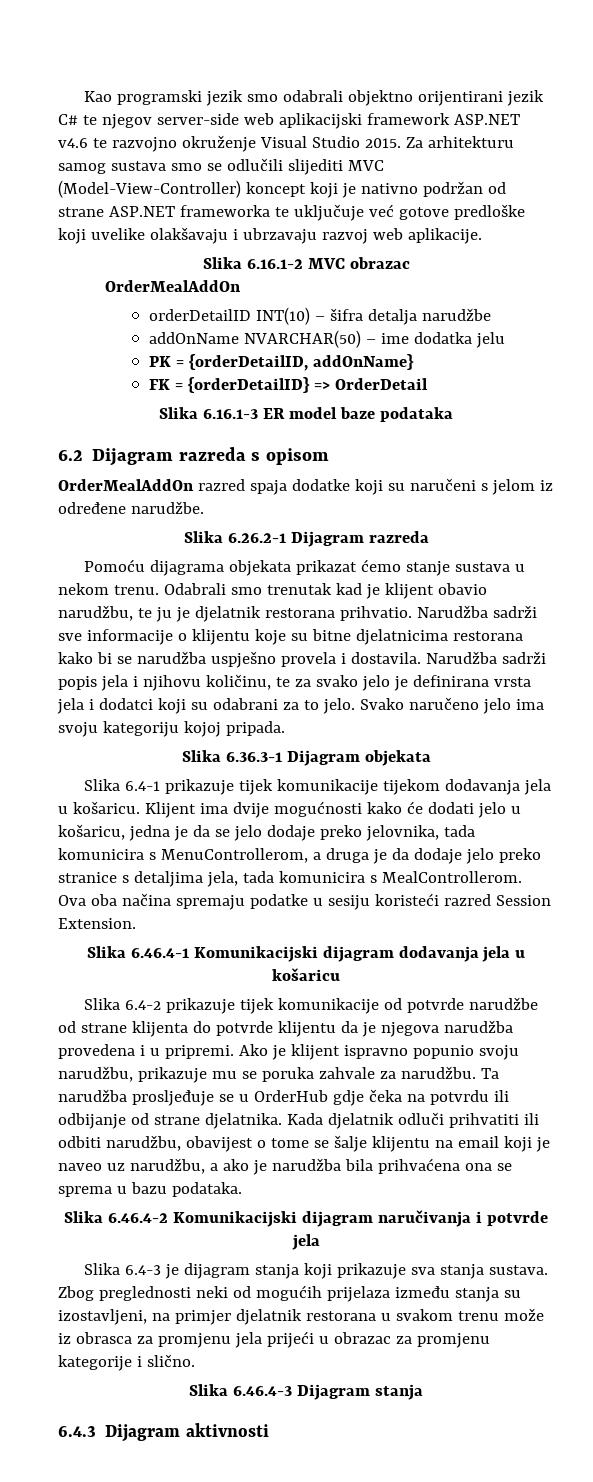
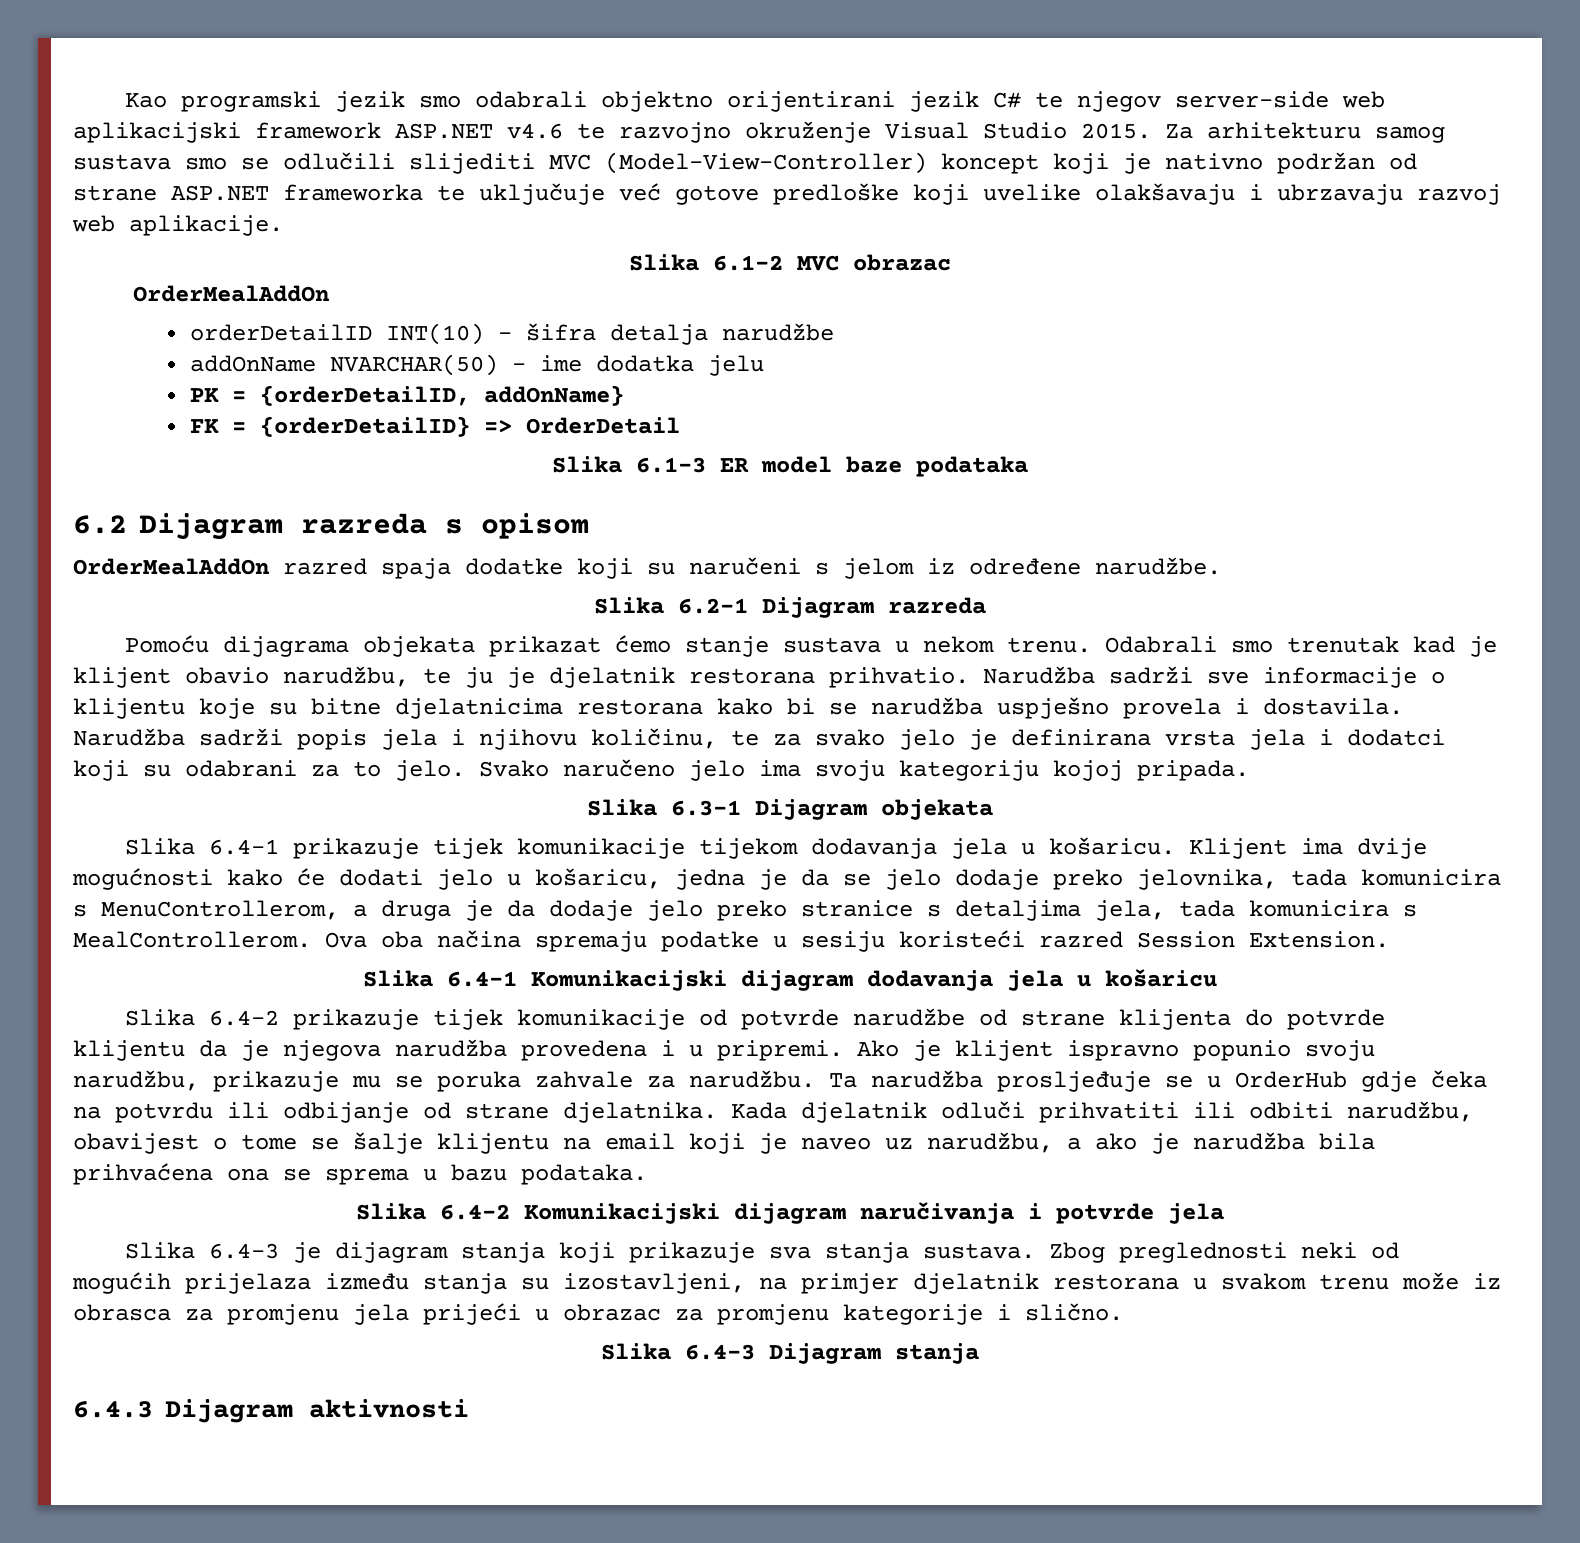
[246,259,303,269] 6.16.1-2 -> [713,255,783,271] 6.1-2
[203,409,259,419] 6.16.1-3 -> [636,457,706,473] 6.1-3
[227,533,286,543] 6.26.2-1 -> [678,598,748,614] 6.2-1
[225,752,282,762] 6.36.3-1 -> [671,800,741,816] 6.3-1
[130,948,189,958] 6.46.4-1 -> [447,971,517,987] 6.4-1
[108,1213,169,1223] 6.46.4-2 -> [440,1204,510,1220] 6.4-2
[233,1386,293,1396] 6.46.4-3 -> [685,1344,755,1360] 6.4-3

